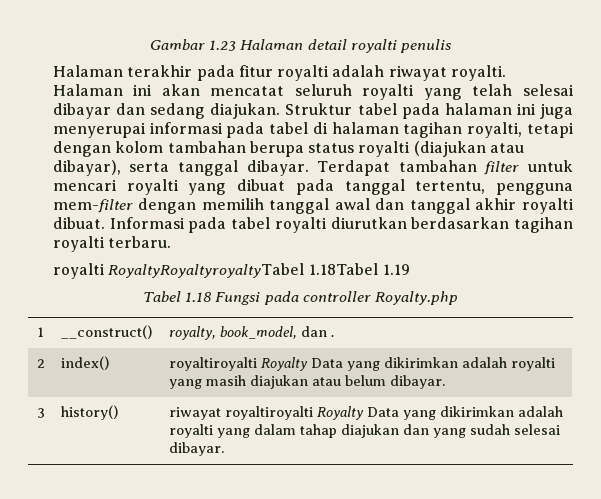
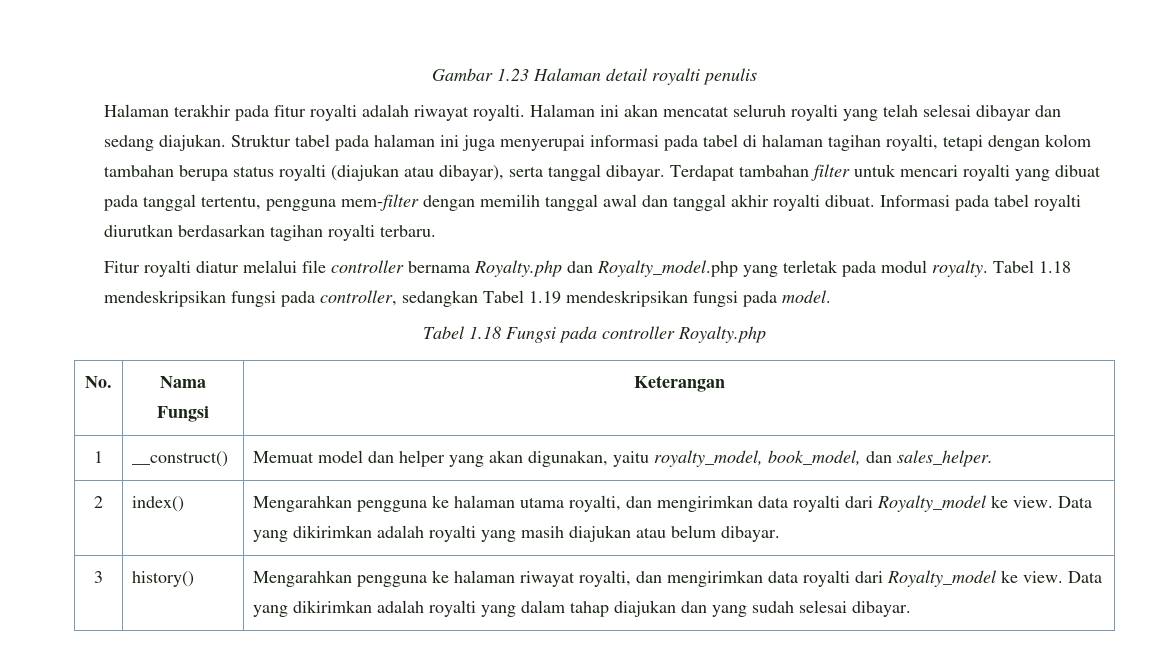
[52,263,410,279] royalti RoyaltyRoyaltyroyaltyTabel 1.18Tabel 1.19 -> [103,260,1071,277] [103,290,831,307] Fitur royalti diatur melalui file controller bernama Royalty.php dan Royalty_model.php yang terletak pada modul royalty. Tabel 1.18 mendeskripsikan fungsi pada controller, sedangkan Tabel 1.19 mendeskripsikan fungsi pada model.
[38,327,44,337] [61,325,153,339] [169,326,217,340] 1 | __construct() | royalty, -> [85,376,112,388] [160,376,206,388] [157,406,209,422] [633,375,725,392] [94,451,103,463] [132,451,229,467] [253,450,764,467] No. | Nama Fungsi | Keterangan // 1 | __construct() | Memuat model dan helper yang akan digunakan, yaitu royalty_model,
[331,335,335,337] . -> [897,450,994,467] sales_helper.
[169,357,309,371] royaltiroyalti Royalty -> [253,495,1054,512] Mengarahkan pengguna ke halaman utama royalti, dan mengirimkan data royalti dari Royalty_model ke view.
[169,406,365,420] riwayat royaltiroyalti Royalty -> [253,570,1064,587] Mengarahkan pengguna ke halaman riwayat royalti, dan mengirimkan data royalti dari Royalty_model ke view.

